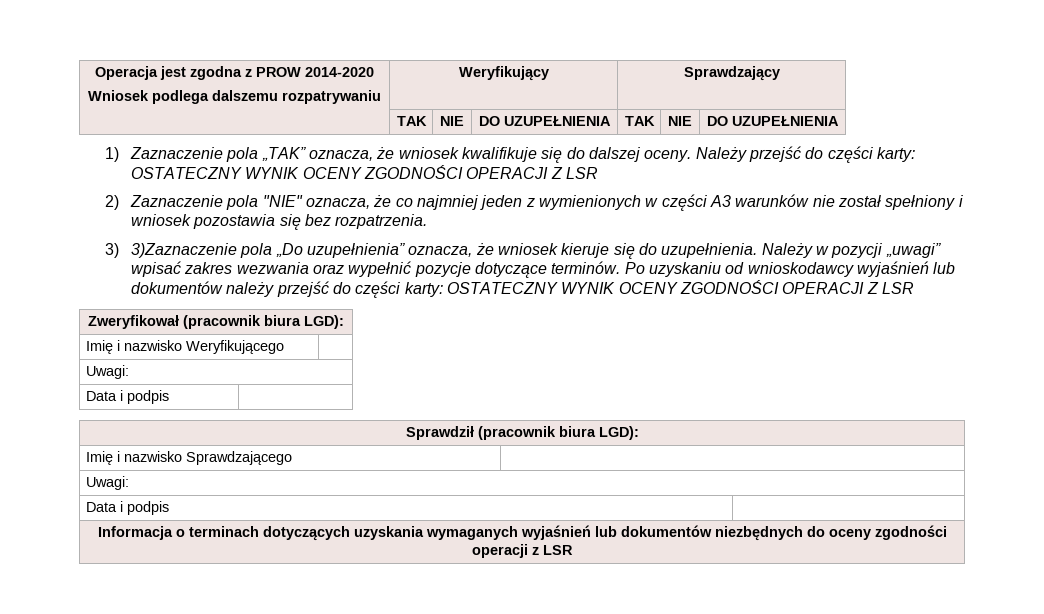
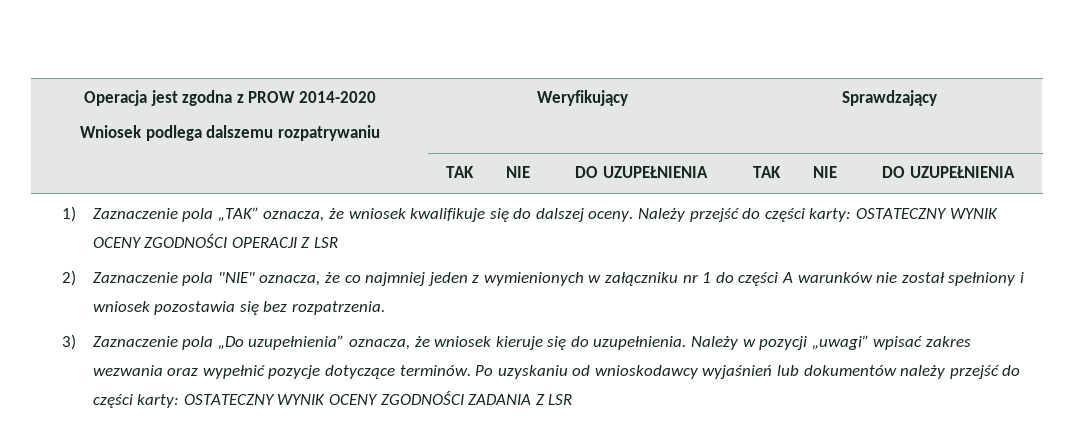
[661,194,731,211] części A3 -> [605,272,793,286] załączniku nr 1 do części A
[131,243,238,258] 3)Zaznaczenie -> [92,336,178,347] Zaznaczenie
[782,282,914,294] [88,315,344,329] [85,340,284,354] [85,365,129,379] [85,390,169,404] [405,426,639,440] [85,451,292,465] [85,476,129,490] [85,501,169,515] [97,525,947,541] [472,544,573,558] OPERACJI Z LSR // Zweryfikował (pracownik biura LGD): // Imię i nazwisko Weryfikującego | // Uwagi: // Data i podpis | // Sprawdził (pracownik biura LGD): // Imię i nazwisko Sprawdzającego | // Uwagi: // Data i podpis | // Informacja o terminach dotyczących uzyskania wymaganych wyjaśnień lub dokumentów niezbędnych do oceny zgodności operacji z LSR -> [468,394,573,405] ZADANIA Z LSR

